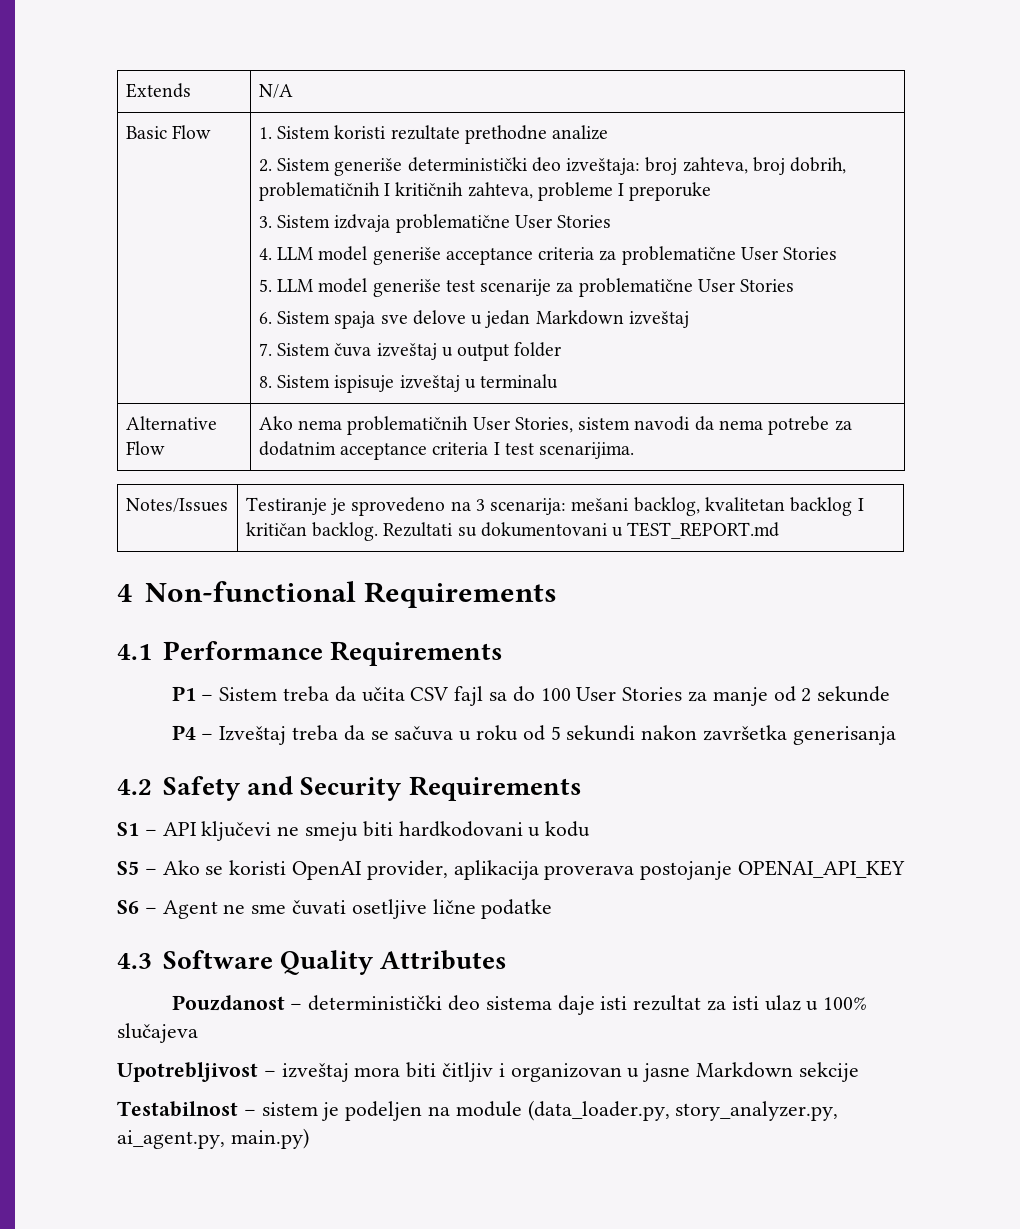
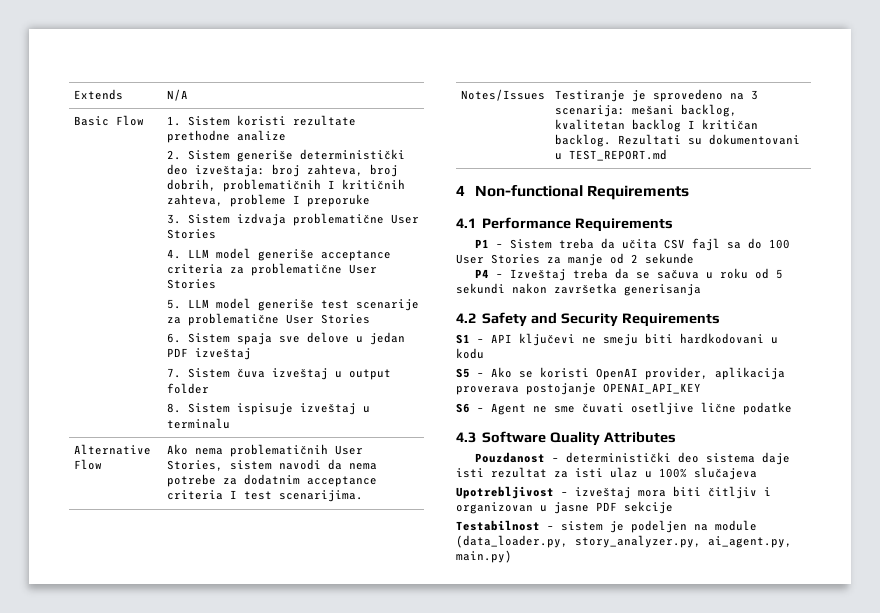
[535,310,624,325] Markdown -> [166,348,188,357] PDF
[696,1062,794,1078] Markdown -> [596,502,617,511] PDF

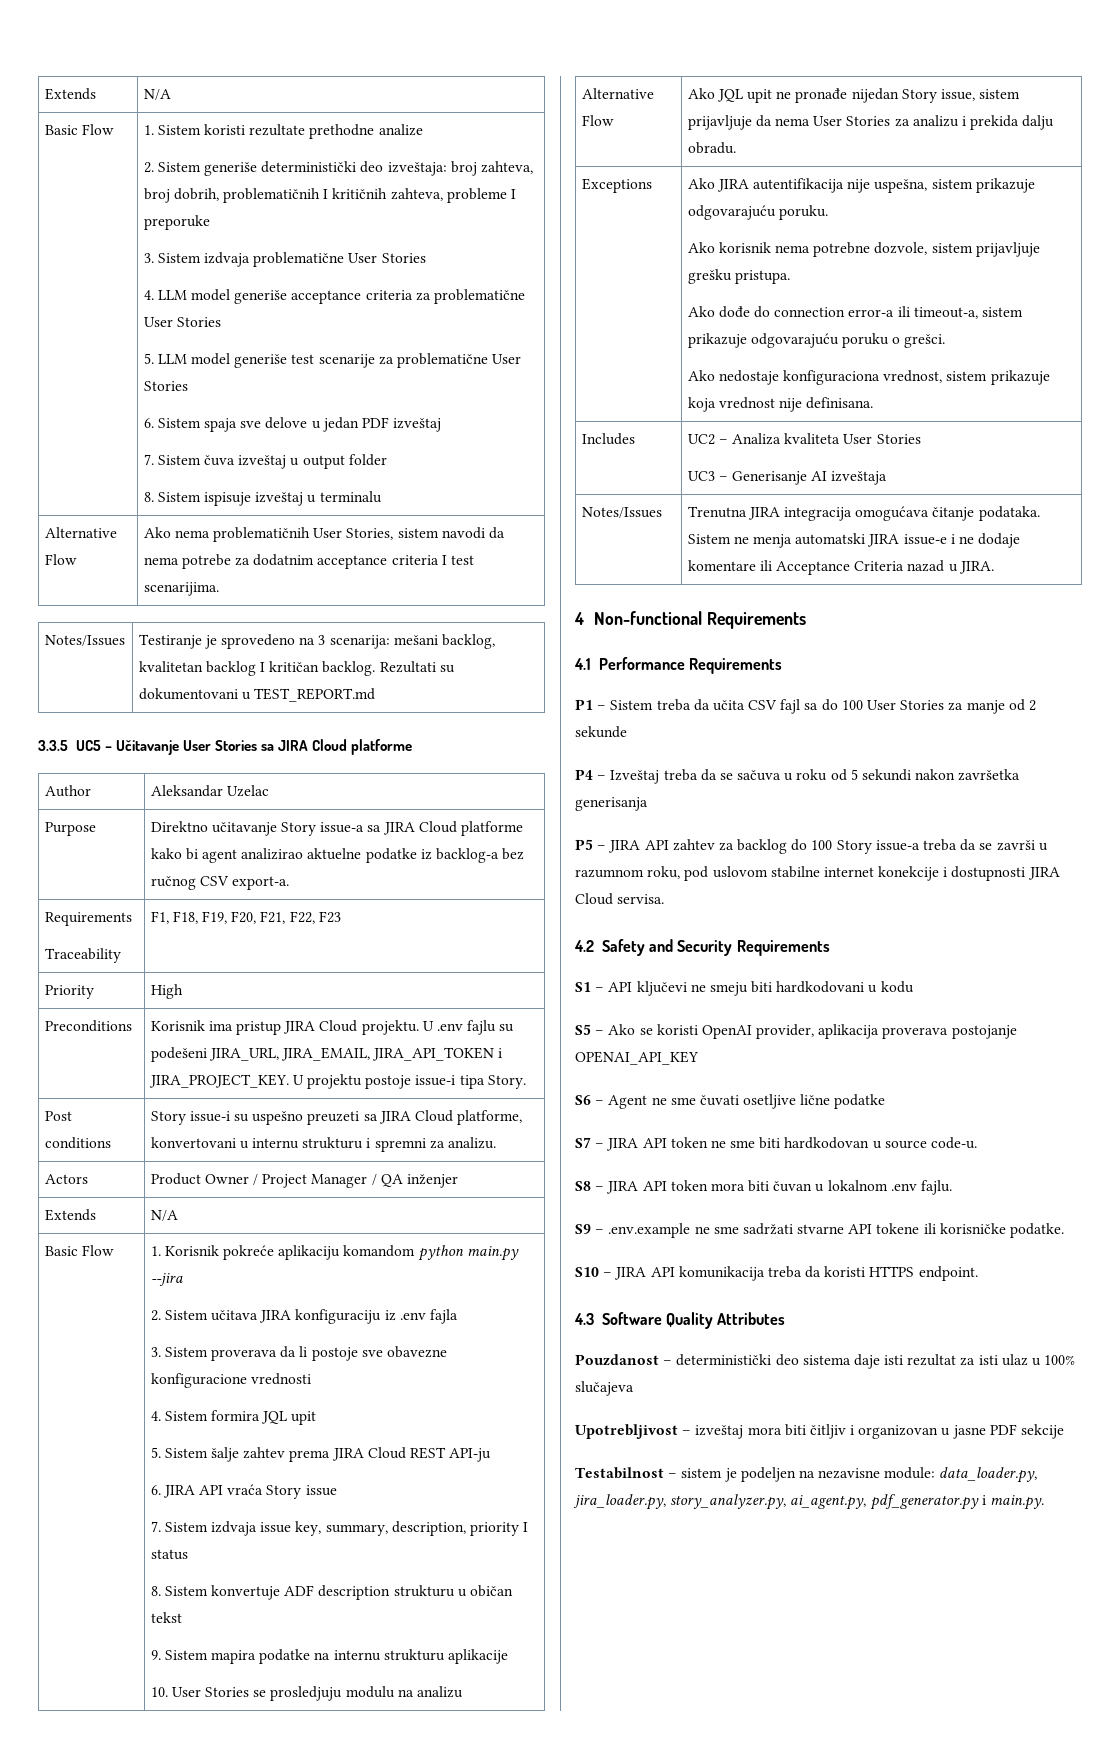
(667, 155) none -> [38,739,413,755] [44,785,91,797] [150,785,269,797] [44,822,96,836] [150,821,523,836] [150,848,525,863] [150,876,289,890] [44,912,132,926] [44,948,121,963] [150,911,341,924] [44,985,94,999] [150,984,183,999] [44,1020,132,1032] [150,1020,515,1035] [150,1047,503,1062] [148,1074,526,1089] [44,1111,72,1121] [44,1137,111,1149] [150,1110,523,1125] [150,1137,496,1152] [44,1174,88,1184] [150,1173,458,1188] [44,1209,96,1221] [150,1210,178,1221] [44,1245,114,1256] [150,1245,519,1261] [150,1273,183,1286] [150,1309,458,1324] [150,1346,447,1361] [150,1373,311,1388] [150,1410,317,1425] [150,1447,492,1462] [150,1484,337,1499] [150,1521,529,1536] [150,1549,188,1560] [150,1585,513,1600] [150,1612,182,1623] [150,1649,508,1664] [150,1686,463,1701] [581,88,654,99] [581,115,614,126] [687,88,1021,103] [687,115,1055,130] [687,142,736,154] [581,178,652,193] [687,178,1035,193] [687,205,828,220] [687,242,1040,257] [687,269,790,284] [687,306,1023,319] [687,333,946,348] [687,370,1050,385] [687,397,874,412] [581,433,635,445] [687,433,921,445] [687,471,888,485] [581,507,662,518] [687,506,1040,521] [687,533,1021,548] [687,560,994,575] // 3.3.5 UC5 – Učitavanje User Stories sa JIRA Cloud platforme // Author | Aleksandar Uzelac // Purpose | Direktno učitavanje Story issue-a sa JIRA Cloud platforme kako bi agent analizirao aktuelne podatke iz backlog-a bez ručnog CSV export-a. // Requirements // Traceability | F1, F18, F19, F20, F21, F22, F23 // Priority | High // Preconditions | Korisnik ima pristup JIRA Cloud projektu. U .env fajlu su podešeni JIRA_URL, JIRA_EMAIL, JIRA_API_TOKEN i JIRA_PROJECT_KEY. U projektu postoje issue-i tipa Story. // Post conditions | Story issue-i su uspešno preuzeti sa JIRA Cloud platforme, konvertovani u internu strukturu i spremni za analizu. // Actors | Product Owner / Project Manager / QA inženjer // Extends | N/A // Basic Flow | 1. Korisnik pokreće aplikaciju komandom python main.py --jira // 2. Sistem učitava JIRA konfiguraciju iz .env fajla // 3. Sistem proverava da li postoje sve obavezne konfiguracione vrednosti // 4. Sistem formira JQL upit // 5. Sistem šalje zahtev prema JIRA Cloud REST API-ju // 6. JIRA API vraća Story issue // 7. Sistem izdvaja issue key, summary, description, priority I status // 8. Sistem konvertuje ADF description strukturu u običan tekst // 9. Sistem mapira podatke na internu strukturu aplikacije // 10. User Stories se prosledjuju modulu na analizu // Alternative Flow | Ako JQL upit ne pronađe nijedan Story issue, sistem prijavljuje da nema User Stories za analizu i prekida dalju obradu. // Exceptions | Ako JIRA autentifikacija nije uspešna, sistem prikazuje odgovarajuću poruku. // Ako korisnik nema potrebne dozvole, sistem prijavljuje grešku pristupa. // Ako dođe do connection error-a ili timeout-a, sistem prikazuje odgovarajuću poruku o grešci. // Ako nedostaje konfiguraciona vrednost, sistem prikazuje koja vrednost nije definisana. // Includes | UC2 – Analiza kvaliteta User Stories // UC3 – Generisanje AI izveštaja // Notes/Issues | Trenutna JIRA integracija omogućava čitanje podataka. Sistem ne menja automatski JIRA issue-e i ne dodaje komentare ili Acceptance Criteria nazad u JIRA.
(701, 290) none -> [575,839,1048,854] [575,866,1060,881] [575,893,665,905] // P5 – JIRA API zahtev za backlog do 100 Story issue-a treba da se završi u razumnom roku, pod uslovom stabilne internet konekcije i dostupnosti JIRA Cloud servisa.
(792, 408) none -> [575,1137,978,1151] [575,1180,953,1195] [575,1223,1065,1238] [575,1266,978,1281] // S7 – JIRA API token ne sme biti hardkodovan u source code-u. // S8 – JIRA API token mora biti čuvan u lokalnom .env fajlu. // S9 – .env.example ne sme sadržati stvarne API tokene ili korisničke podatke. // S10 – JIRA API komunikacija treba da koristi HTTPS endpoint.
[715,520,757,531] [456,535,792,548] [456,550,512,563] module (data_loader.py, story_analyzer.py, ai_agent.py, main.py) -> [818,1467,1038,1483] [573,1494,1044,1510] nezavisne module: data_loader.py, jira_loader.py, story_analyzer.py, ai_agent.py, pdf_generator.py i main.py.

